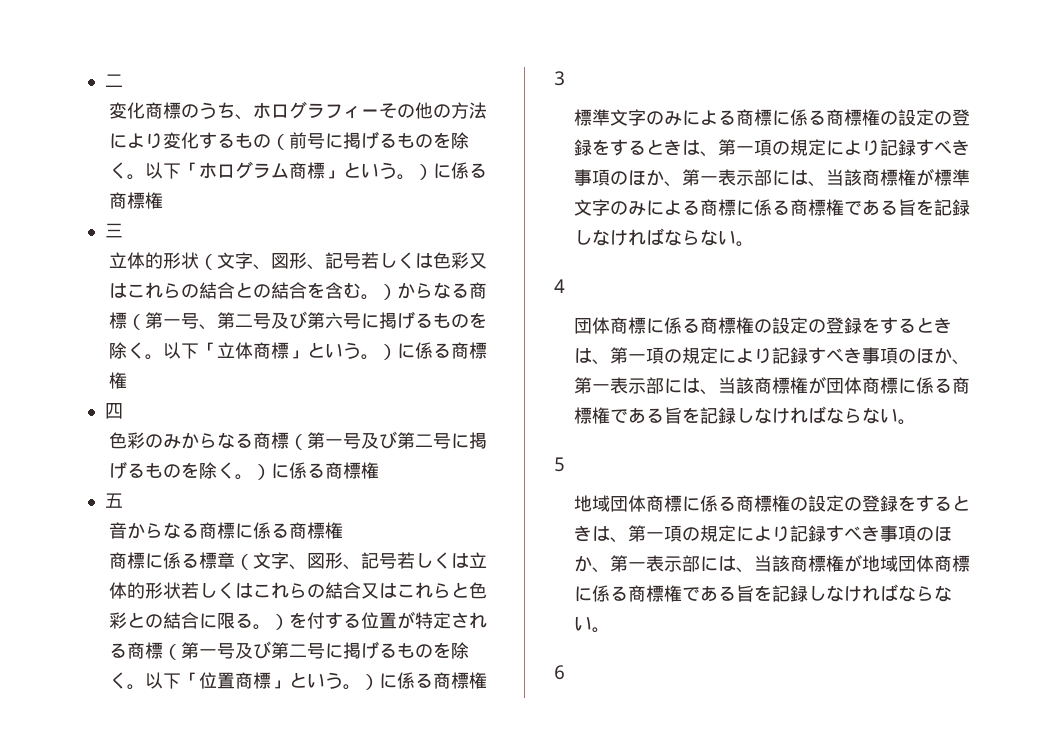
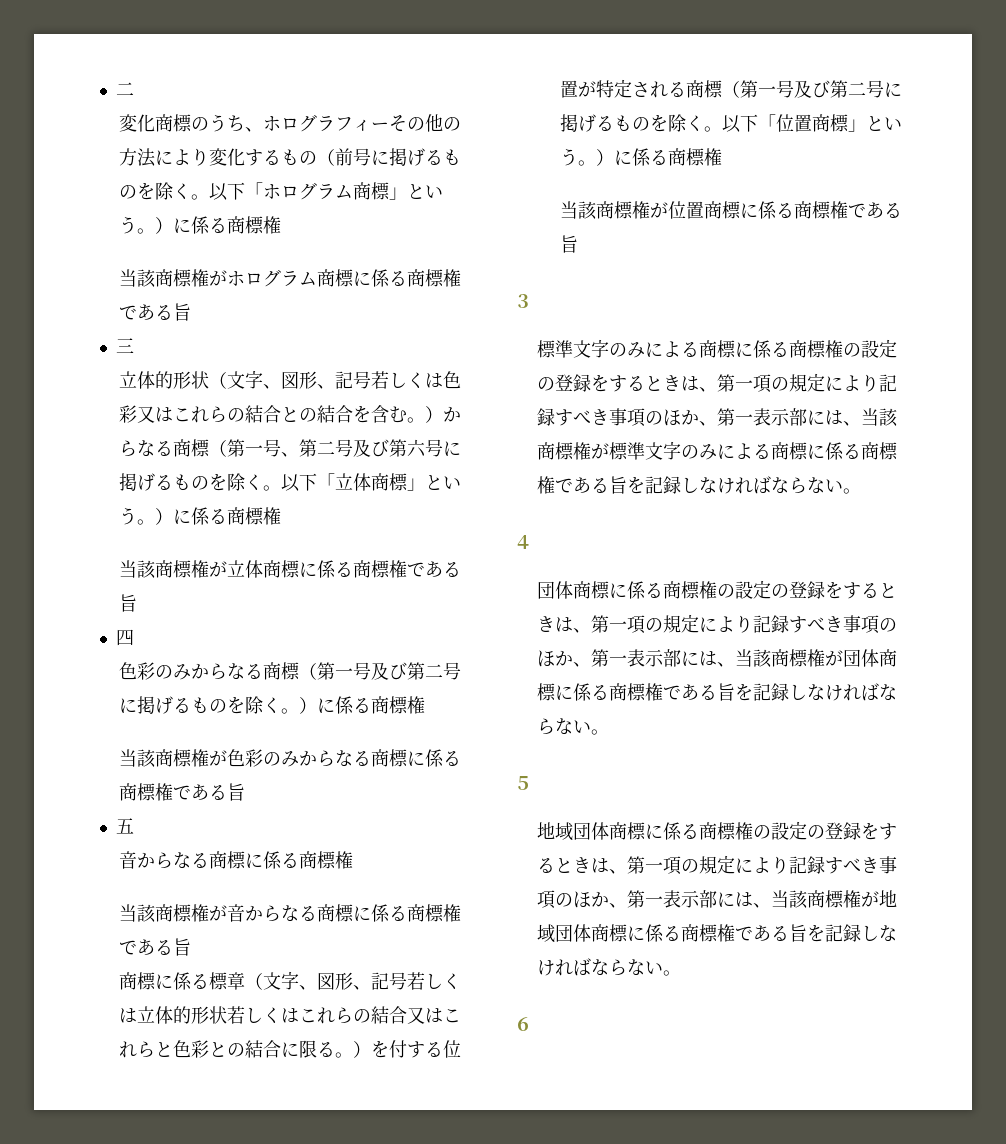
(163, 200) none -> [119,269,462,288] [119,303,192,321] // 当該商標権がホログラム商標に係る商標権である旨
(127, 380) none -> [119,560,462,579] [119,594,138,612] // 当該商標権が立体商標に係る商標権である旨
(379, 470) none -> [119,749,462,768] [119,783,246,801] // 当該商標権が色彩のみからなる商標に係る商標権である旨
(343, 530) none -> [119,904,462,923] [119,938,192,956] // 当該商標権が音からなる商標に係る商標権である旨
(487, 680) none -> [560,201,903,220] [560,235,579,253] // 当該商標権が位置商標に係る商標権である旨

